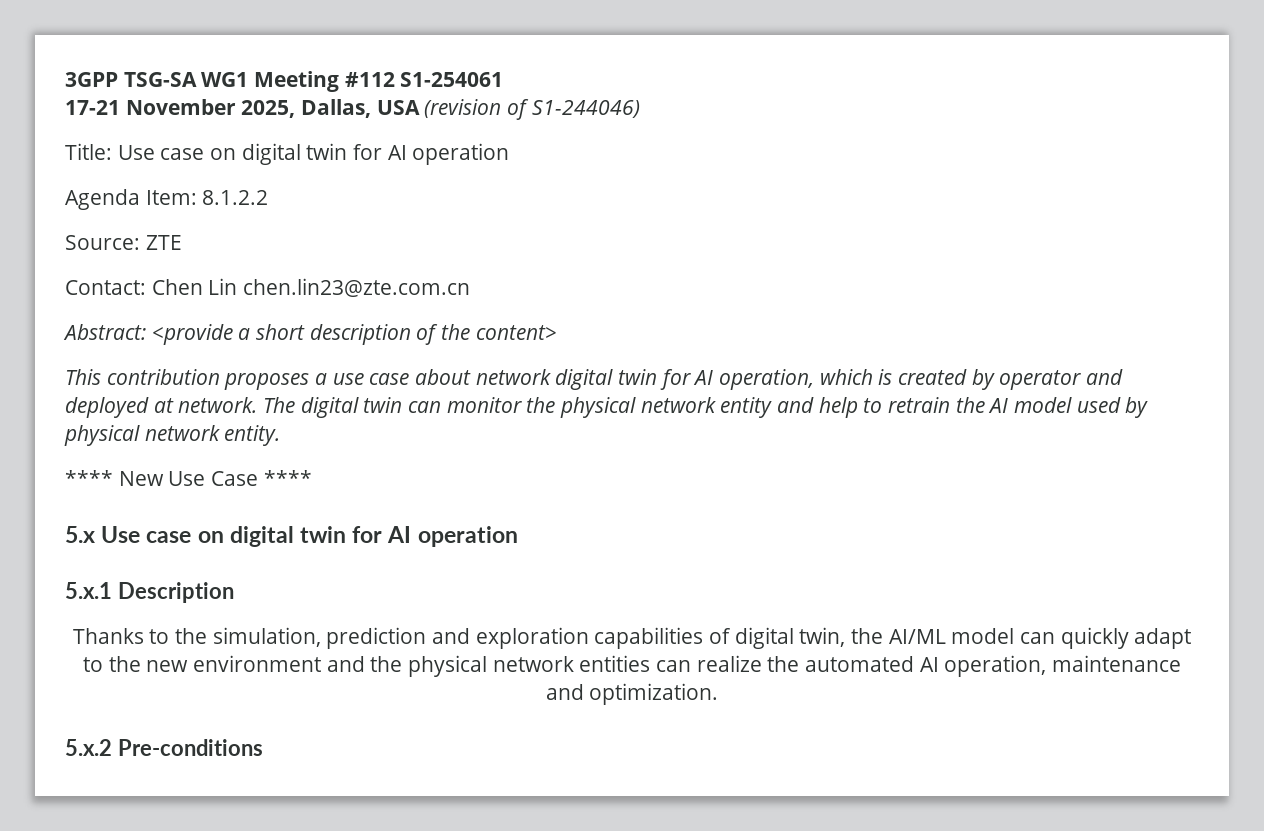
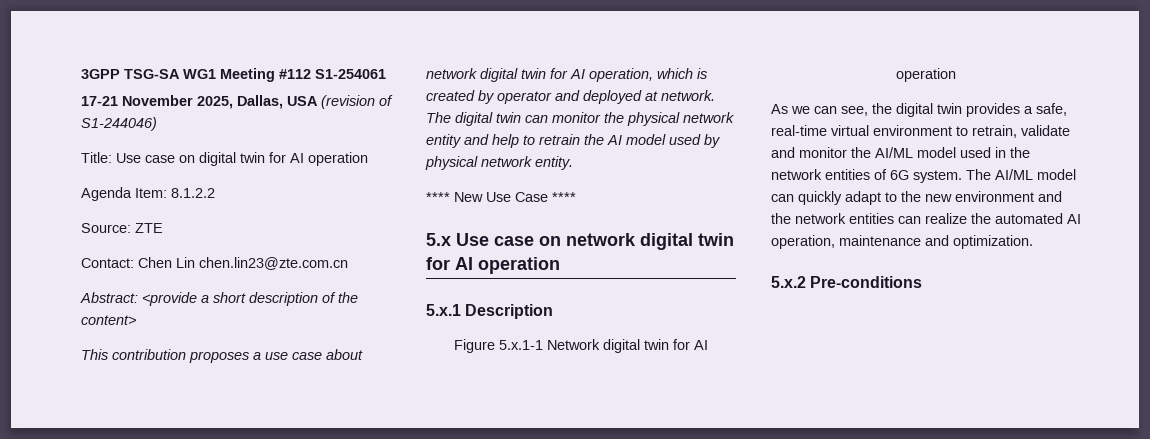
(224, 537) none -> [566,233,636,246] network
[72,627,884,649] Thanks to the simulation, prediction and exploration capabilities of digital twin, the -> [454,339,708,353] [896,68,956,82] [771,103,1067,117] [771,125,1070,138] [771,147,1030,158] [771,169,991,183] Figure 5.x.1-1 Network digital twin for AI operation // As we can see, the digital twin provides a safe, real-time virtual environment to retrain, validate and monitor the AI/ML model used in the network entities of 6G system. The
[407,655,487,677] physical -> (791, 218) none

